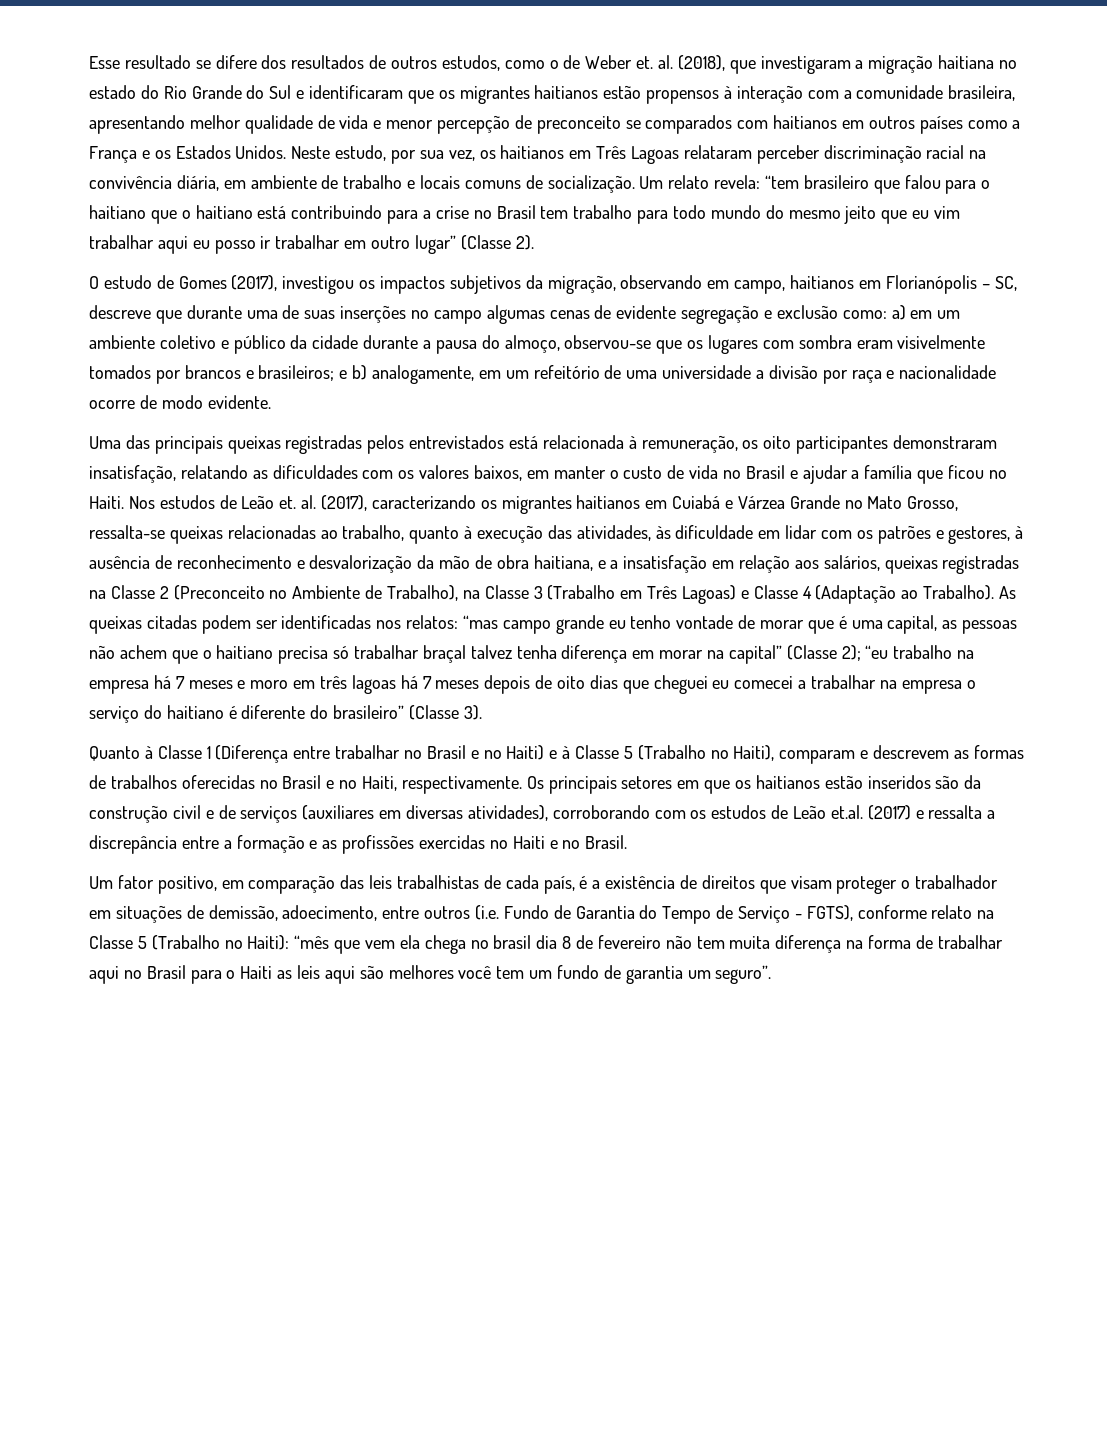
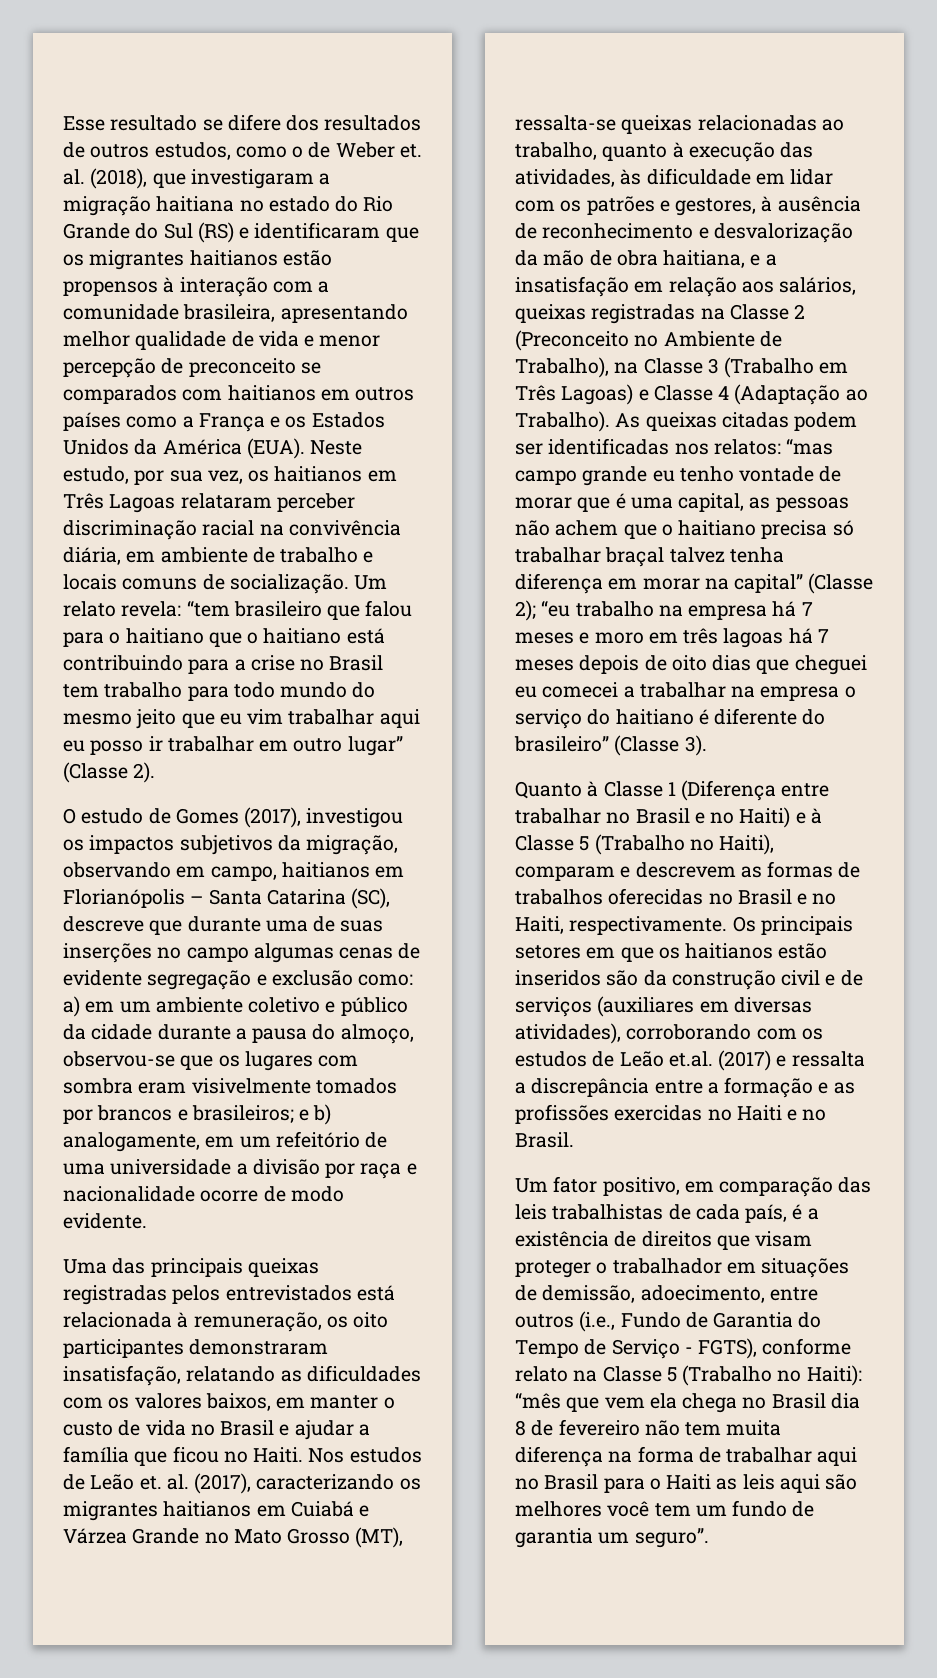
(292, 92) none -> [197,222,234,243] (RS)
[235,145,287,159] Unidos. -> [63,438,305,459] Unidos da América (EUA).
[995,276,1018,291] SC, -> [208,888,391,909] Santa Catarina (SC),
[907,496,959,511] Grosso, -> [287,1527,404,1548] Grosso (MT),
[475,905,500,920] (i.e. -> [579,1311,616,1332] (i.e.,
[493,935,532,949] brasil -> [771,1393,826,1409] Brasil

